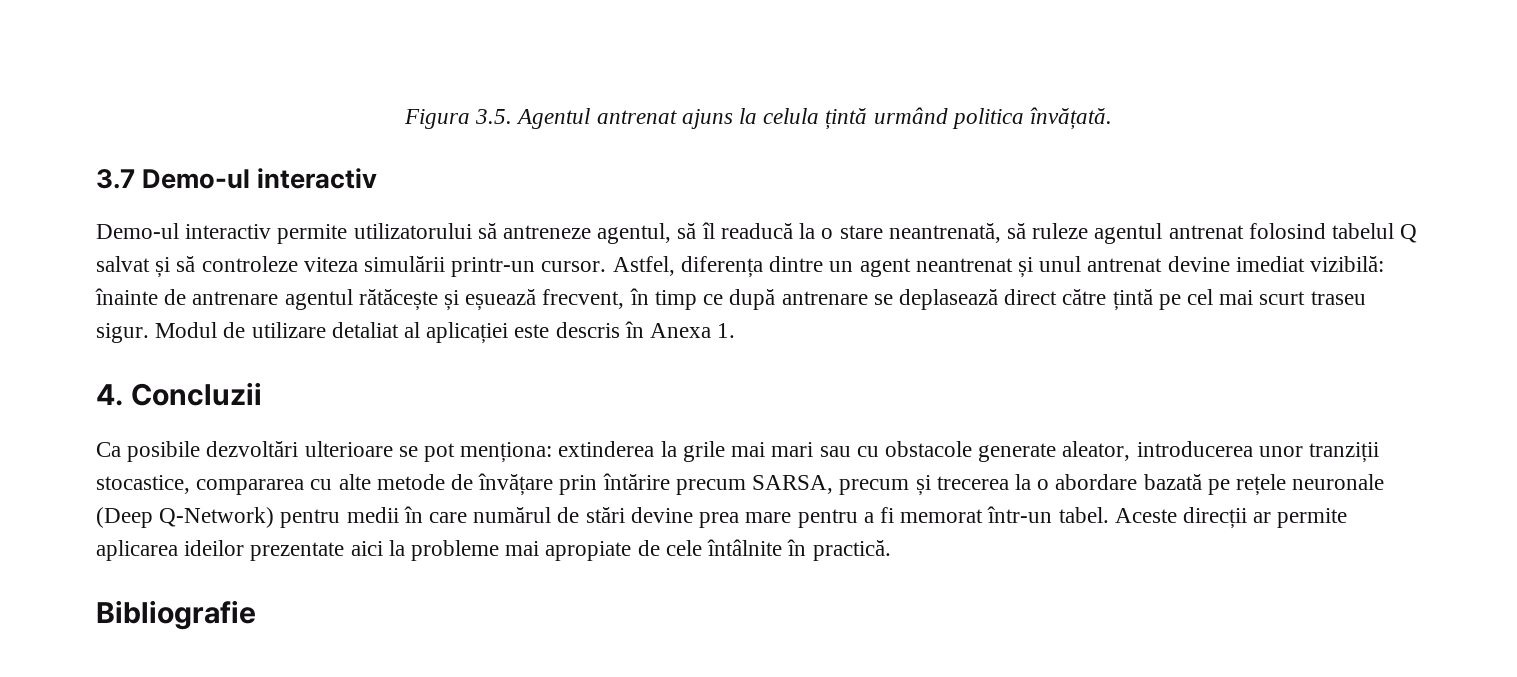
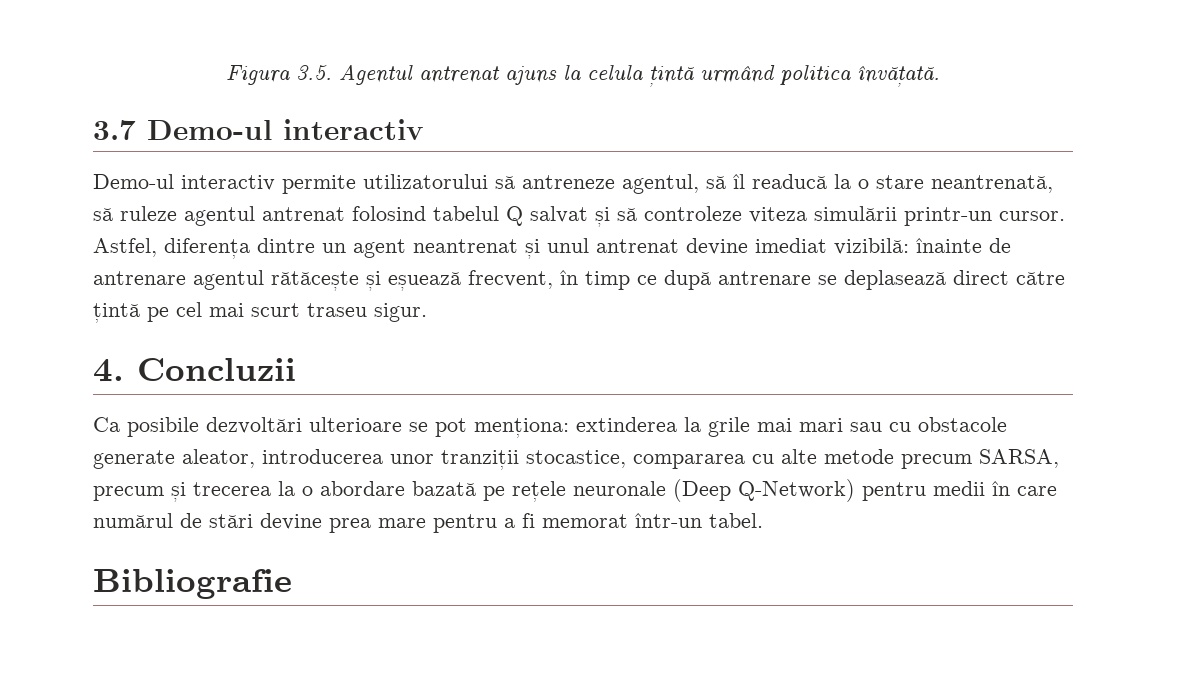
[155,321,736,344] Modul de utilizare detaliat al aplicației este descris în Anexa 1. -> (427, 312) none
[451,473,670,496] de învățare prin întărire -> (894, 456) none
[1114,507,1348,529] [96,539,891,561] Aceste direcții ar permite aplicarea ideilor prezentate aici la probleme mai apropiate de cele întâlnite în practică. -> (763, 520) none

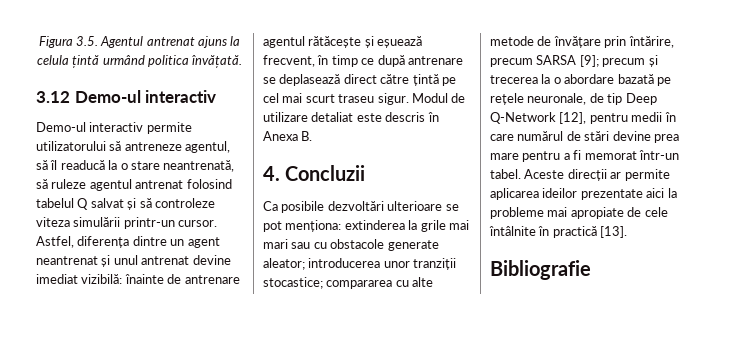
[93,120,136,140] 3.7 -> [36,91,70,103] 3.12
(427, 312) none -> [411,93,466,103] [263,112,439,122] [263,131,313,141] Modul de utilizare detaliat este descris în Anexa B.
[182,449,255,468] aleator, -> [263,258,305,270] aleator;
[526,450,626,468] stocastice, -> [263,277,323,289] stocastice;
[901,449,1059,469] precum SARSA, -> [537,36,674,48] [490,55,599,67] de învățare prin întărire, precum SARSA [9];
[573,479,855,502] neuronale (Deep Q-Network) -> [527,93,657,105] [490,112,587,124] neuronale, de tip Deep Q-Network [12],
(763, 520) none -> [524,169,670,181] [490,188,677,200] [490,207,668,219] [489,226,628,238] Aceste direcții ar permite aplicarea ideilor prezentate aici la probleme mai apropiate de cele întâlnite în practică [13].

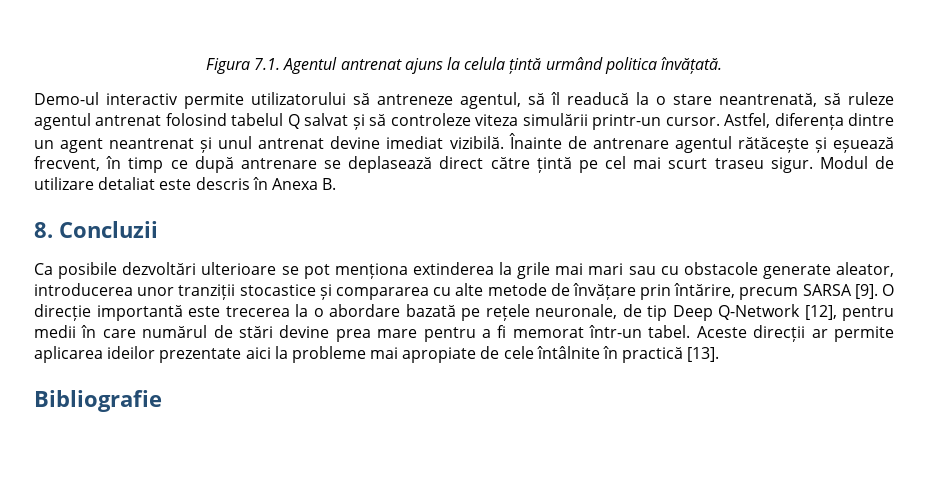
[75,36,98,46] 3.5. -> [254,58,281,70] 7.1.
[36,90,217,103] // 3.12 Demo-ul interactiv -> (722, 65) none
[81,274,164,284] vizibilă: înainte -> [449,133,562,149] vizibilă. Înainte
[263,166,280,181] 4. -> [34,222,53,238] 8.
[285,220,342,232] menționa: -> [334,263,408,279] menționa
[263,258,305,270] aleator; -> [836,262,894,277] aleator,
[263,277,323,289] stocastice; -> [239,284,332,300] stocastice și
[579,55,658,67] [9]; precum și -> [854,284,894,299] [34,304,220,321] [9]. O direcție importantă este

